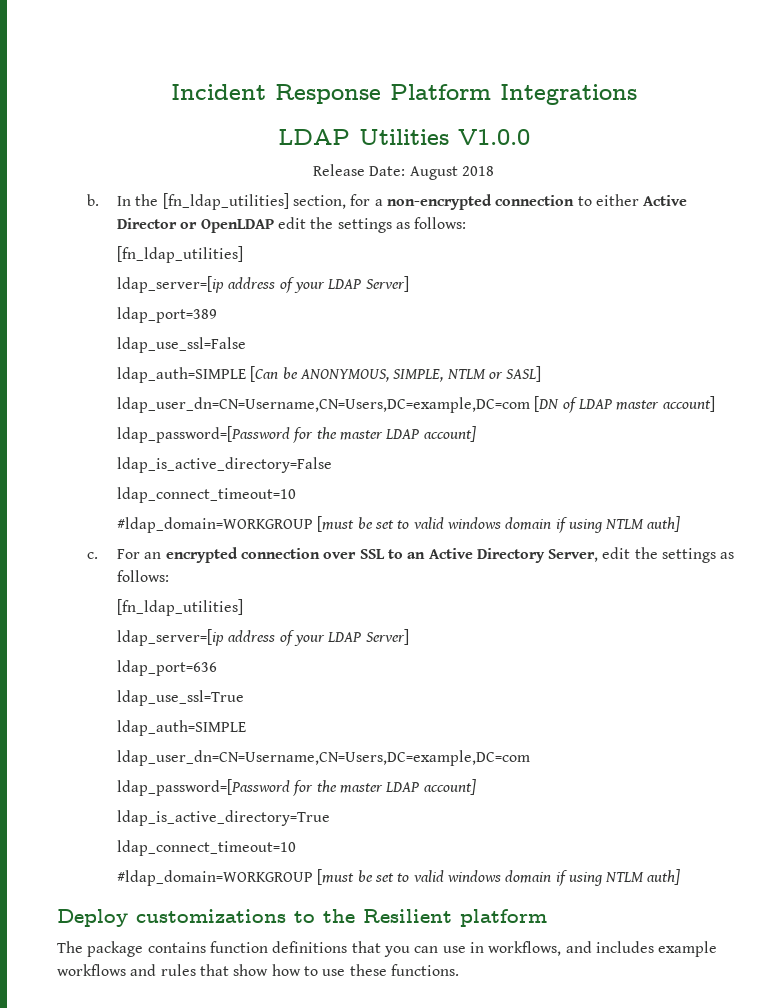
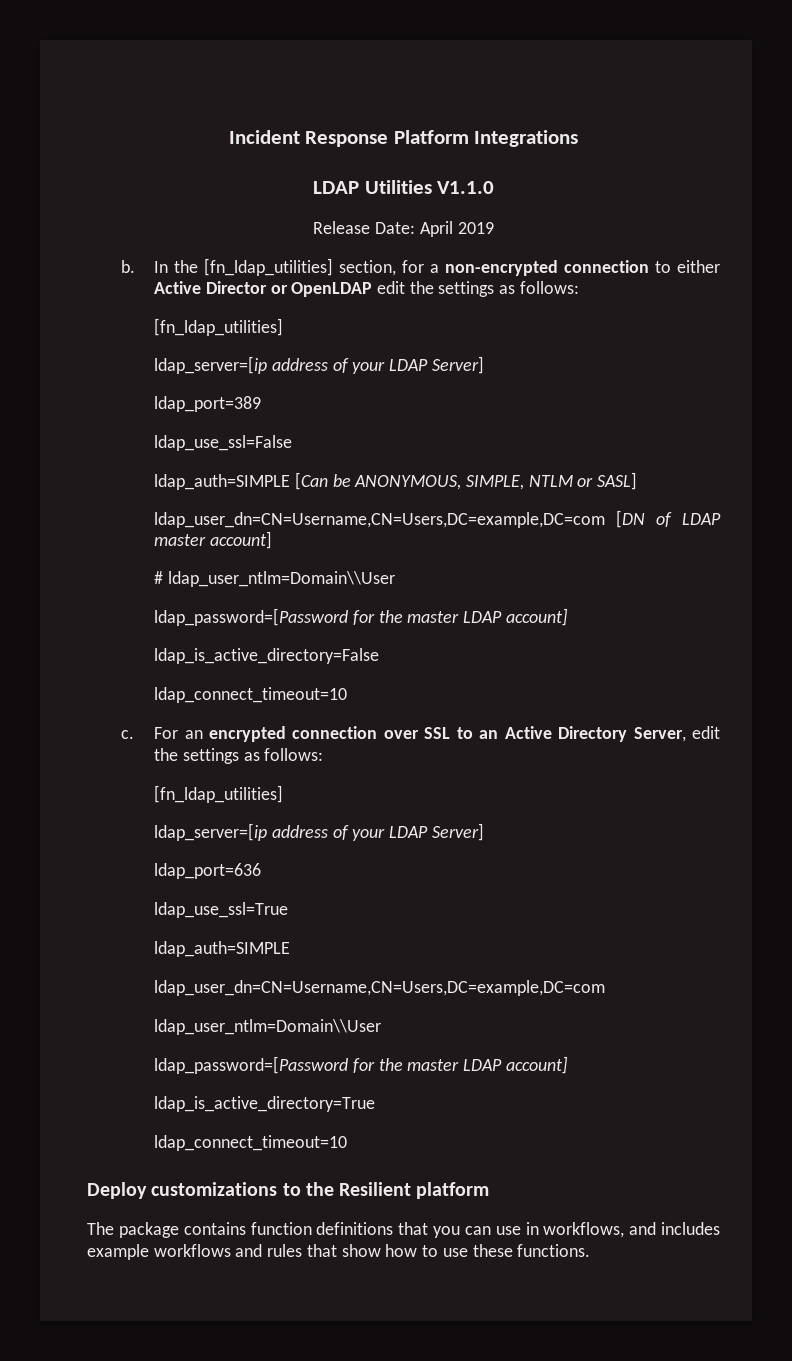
[457,129,530,145] V1.0.0 -> [437,181,495,194] V1.1.0
[409,166,494,180] August 2018 -> [419,221,494,237] April 2019
(715, 404) none -> [154,571,395,587] // # ldap_user_ntlm=Domain\\User
[116,516,681,533] // #ldap_domain=WORKGROUP [must be set to valid windows domain if using NTLM auth] -> (348, 695) none
(530, 758) none -> [154,1019,382,1035] // ldap_user_ntlm=Domain\\User
[116,869,681,886] // #ldap_domain=WORKGROUP [must be set to valid windows domain if using NTLM auth] -> (348, 1143) none

